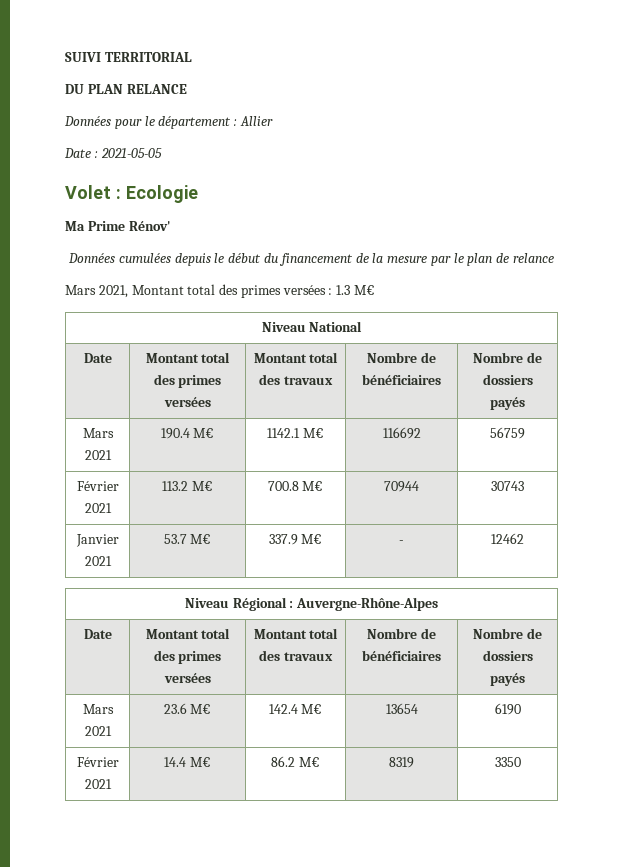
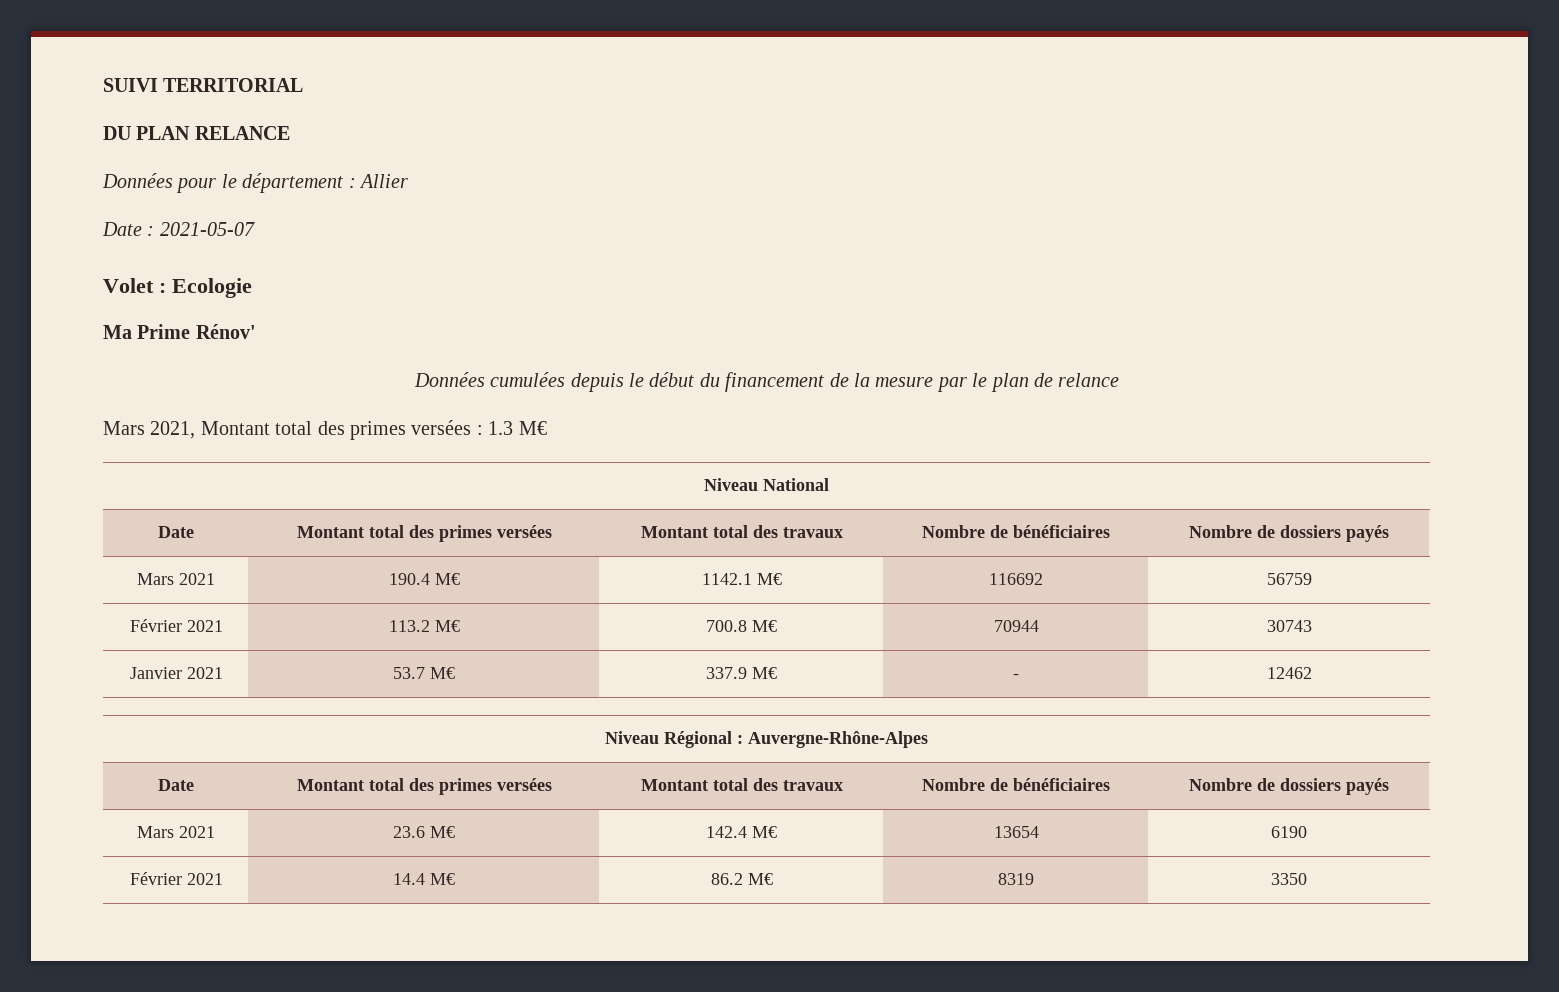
[100,148,162,158] 2021-05-05 -> [159,222,255,236] 2021-05-07

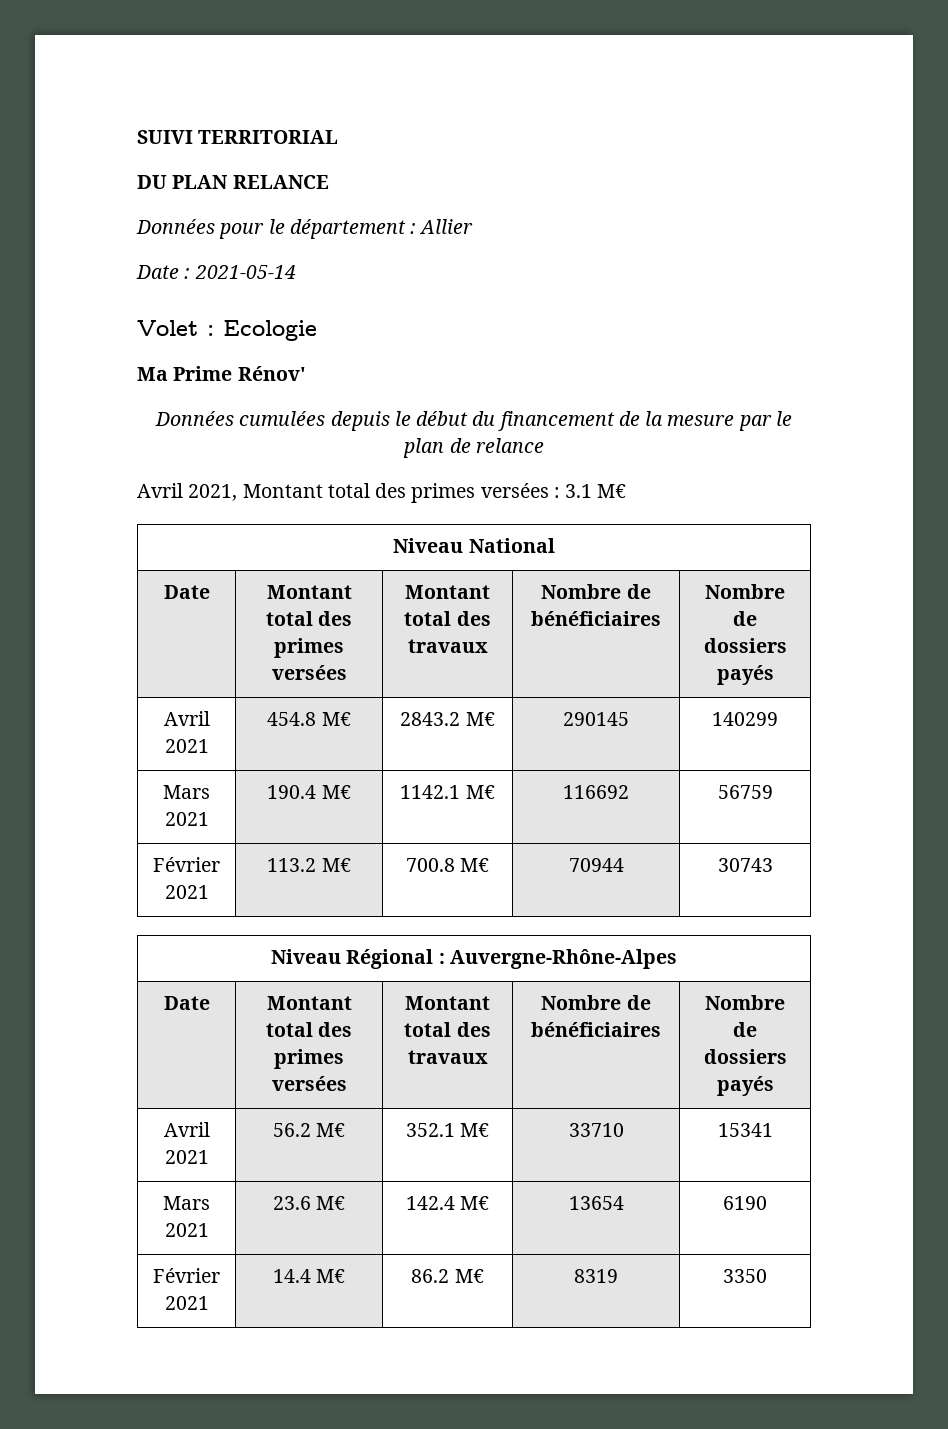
[159,222,255,236] 2021-05-07 -> [194,265,296,279] 2021-05-14
[103,421,145,435] Mars -> [137,483,183,498] Avril
[488,421,514,435] 1.3 -> [565,484,593,498] 3.1
(1389, 533) none -> [163,711,210,726] [164,739,209,753] [267,712,351,726] [400,712,495,726] [563,712,629,726] [712,712,778,726] // Avril 2021 | 454.8 M€ | 2843.2 M€ | 290145 | 140299
[129,667,223,679] [393,667,455,679] [706,667,777,679] [1013,674,1019,679] [1266,667,1312,679] // Janvier 2021 | 53.7 M€ | 337.9 M€ | - | 12462 -> (773, 865) none
(1389, 786) none -> [163,1122,210,1137] [164,1150,209,1164] [272,1123,346,1137] [405,1123,490,1137] [568,1123,624,1137] [717,1123,773,1137] // Avril 2021 | 56.2 M€ | 352.1 M€ | 33710 | 15341

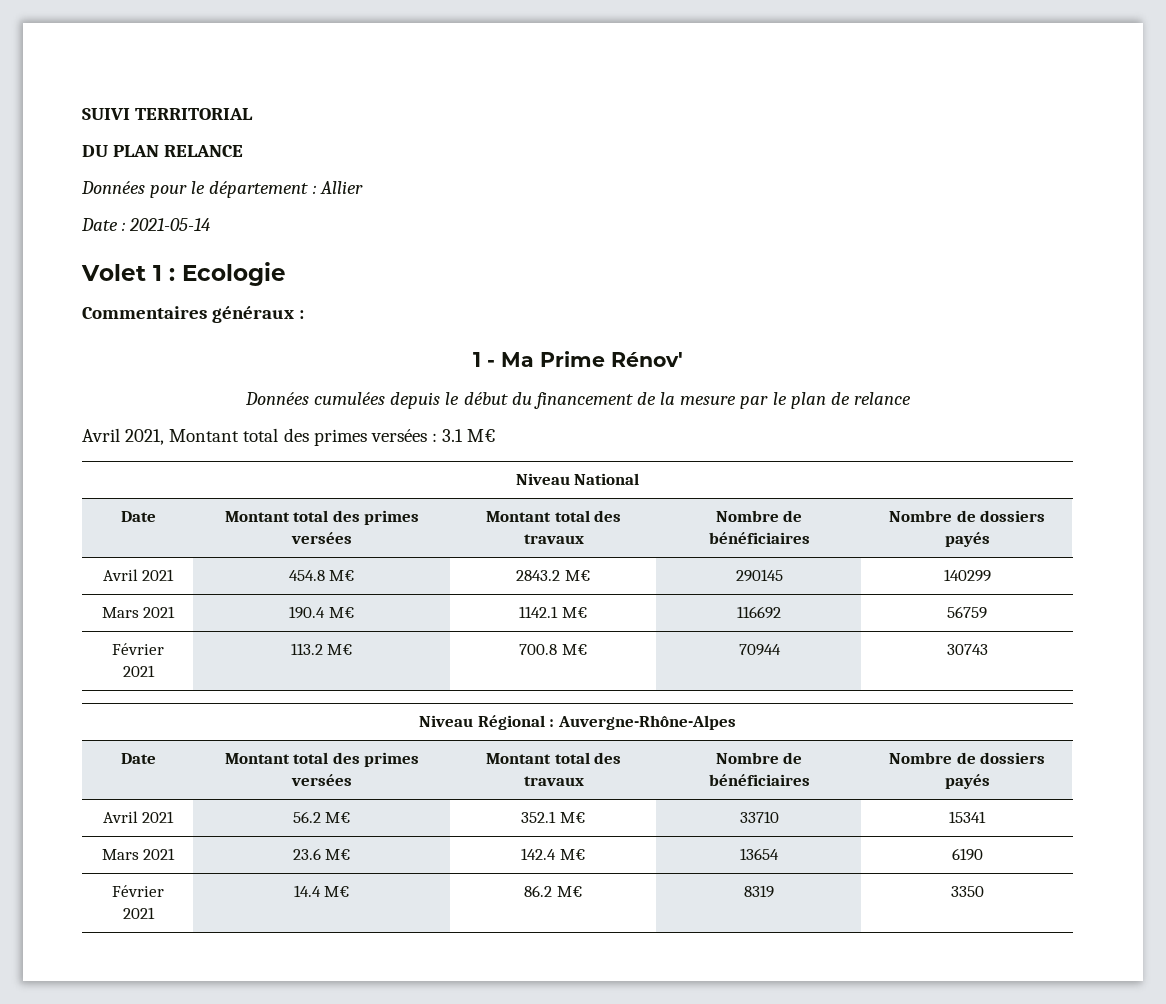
(198, 328) none -> [153,265,162,281] 1
(317, 330) none -> [82,306,305,323] [473,352,495,367] Commentaires généraux : // 1 -

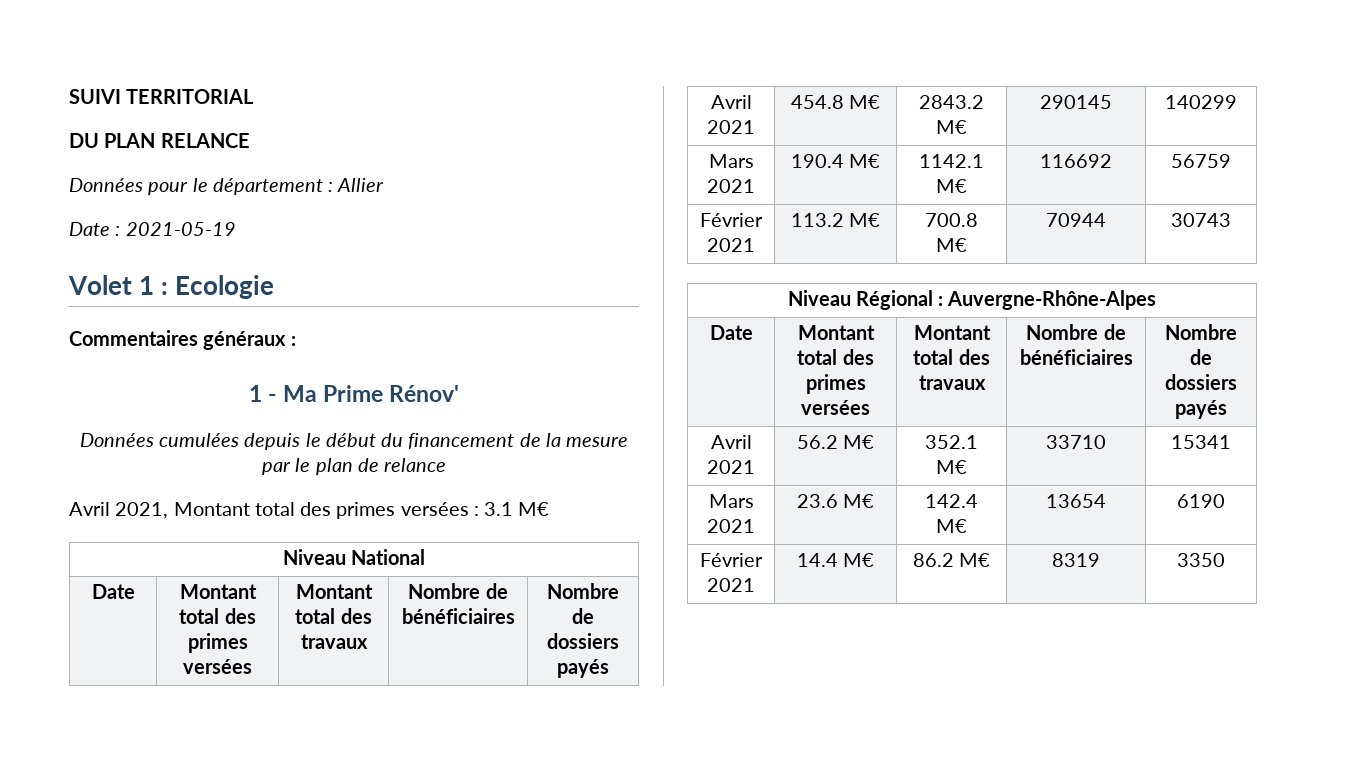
[129,218,211,231] 2021-05-14 -> [125,222,236,236] 2021-05-19

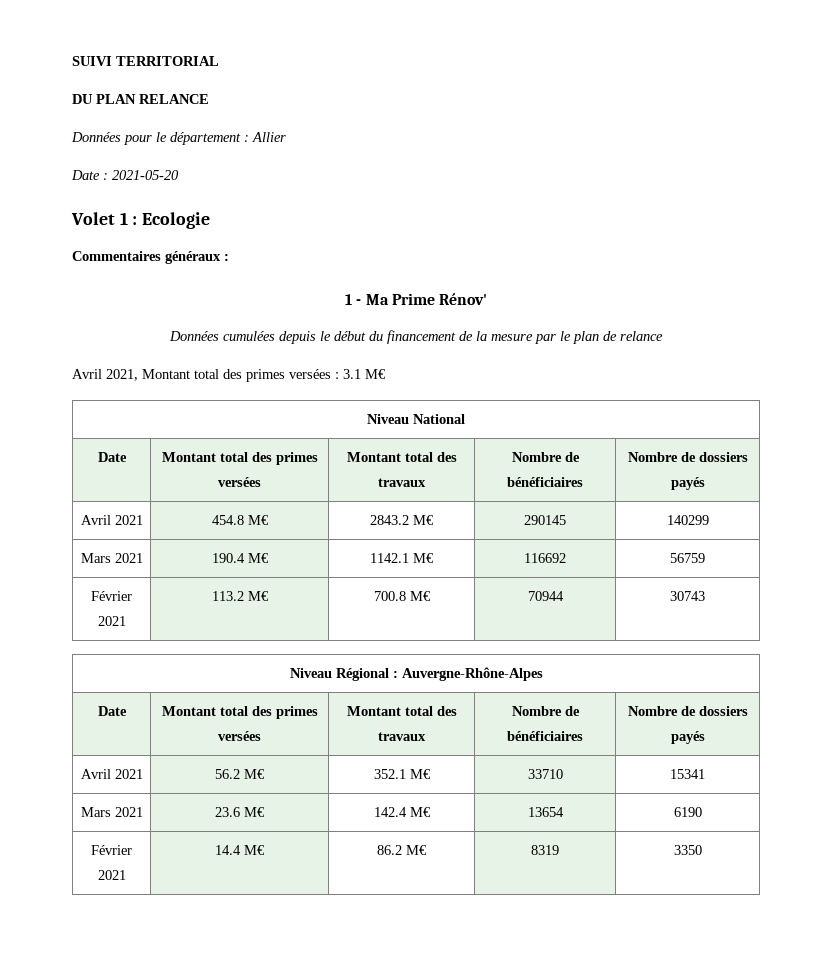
[125,222,236,236] 2021-05-19 -> [112,170,179,180] 2021-05-20

